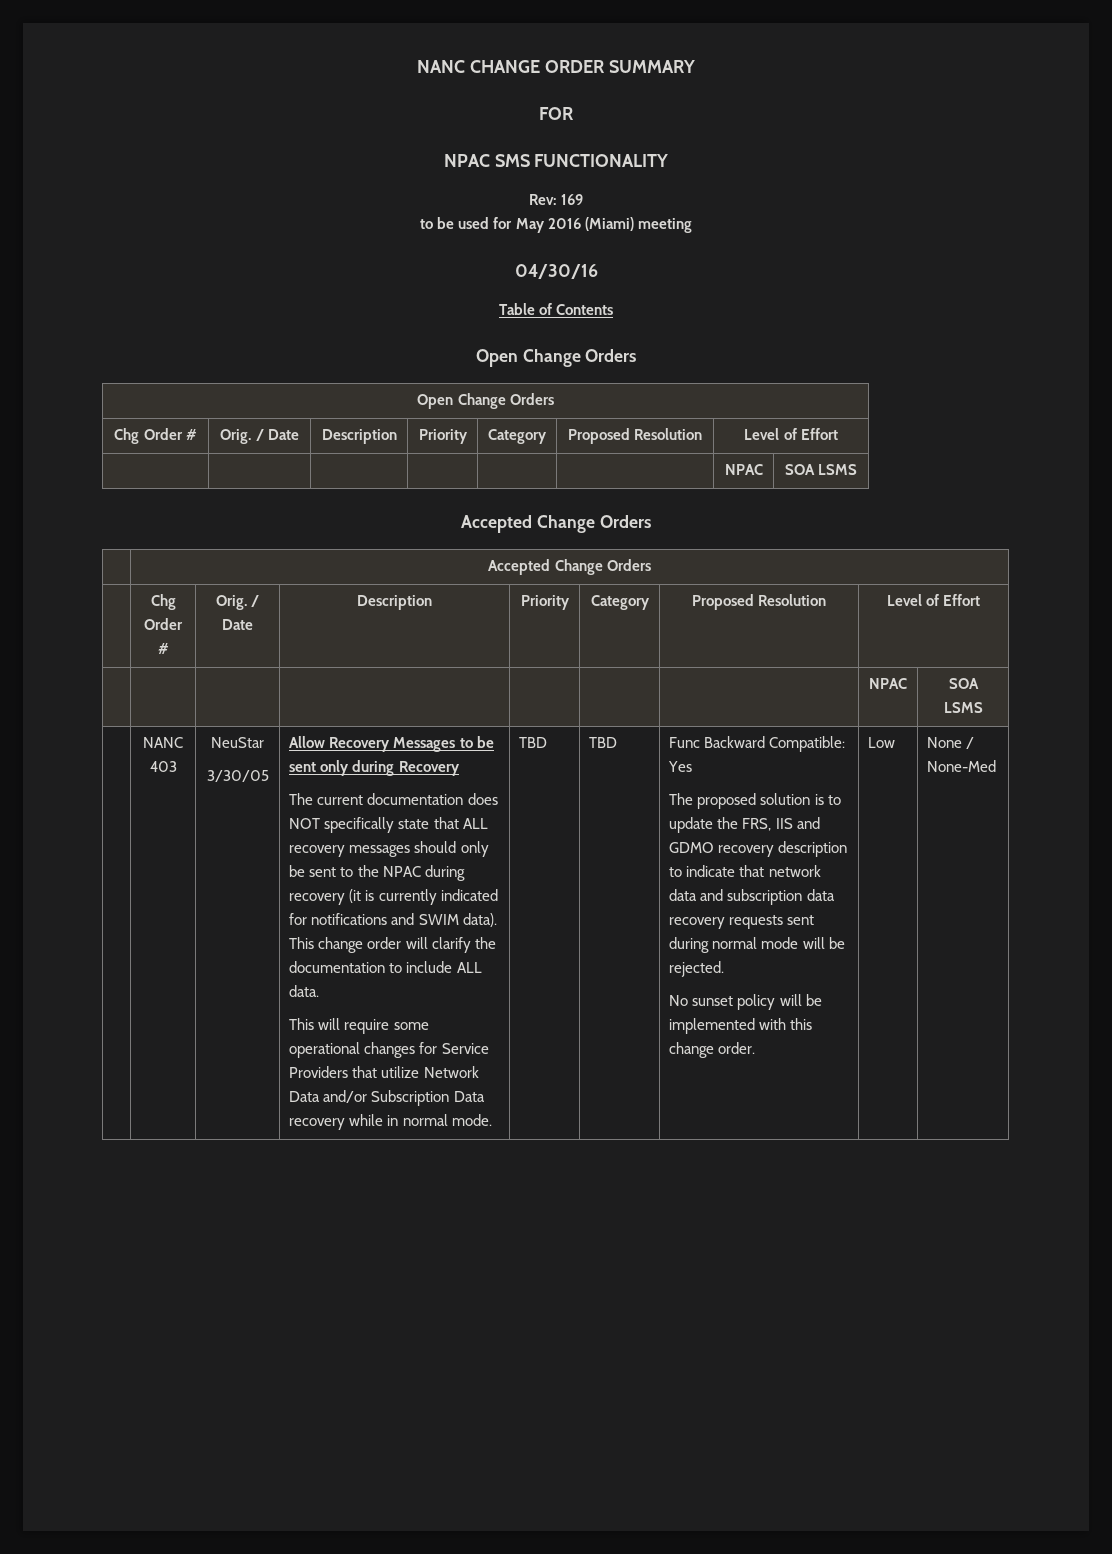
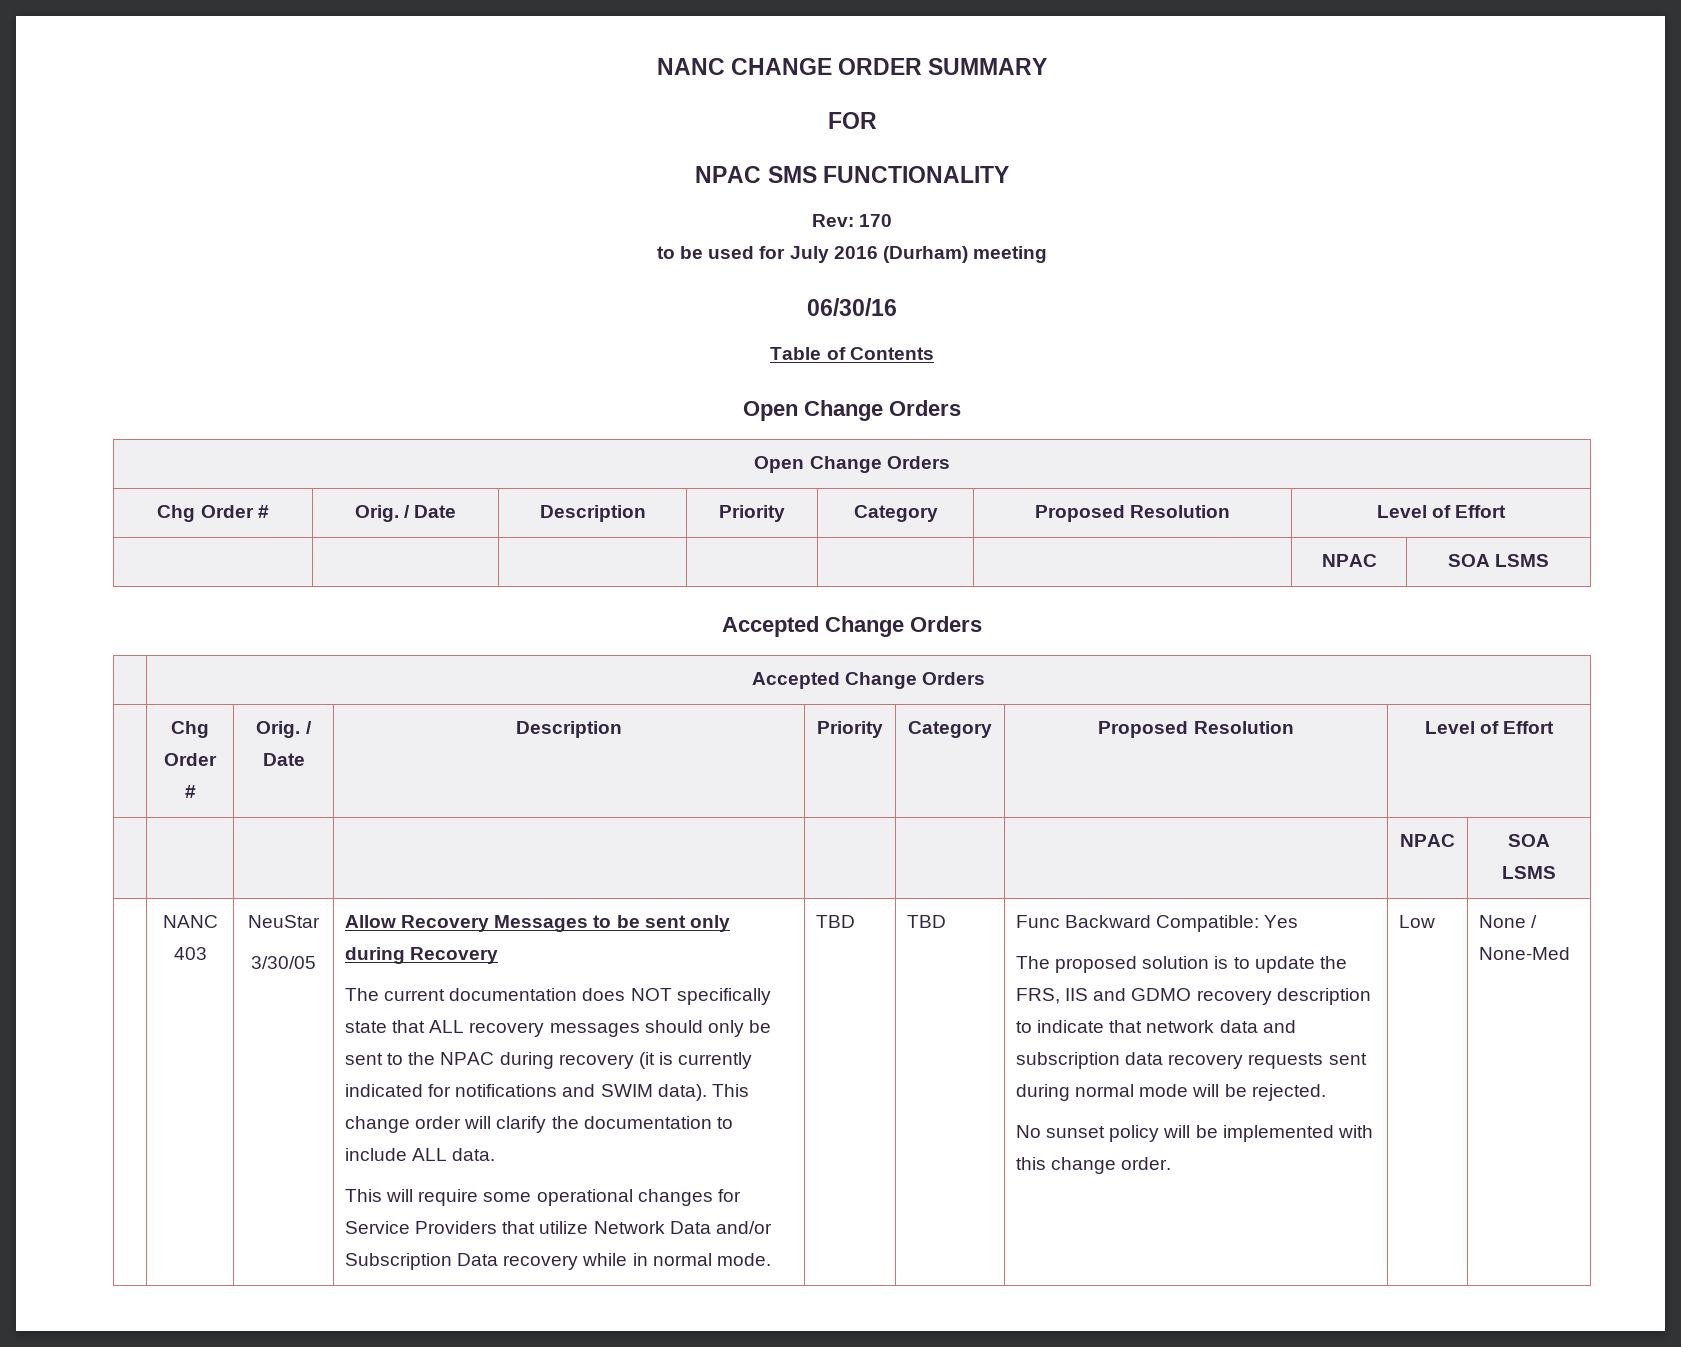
[560,194,583,205] 169 -> [859,214,893,227] 170
[515,217,634,233] May 2016 (Miami) -> [789,246,968,263] July 2016 (Durham)
[514,264,598,279] 04/30/16 -> [807,298,897,316] 06/30/16

